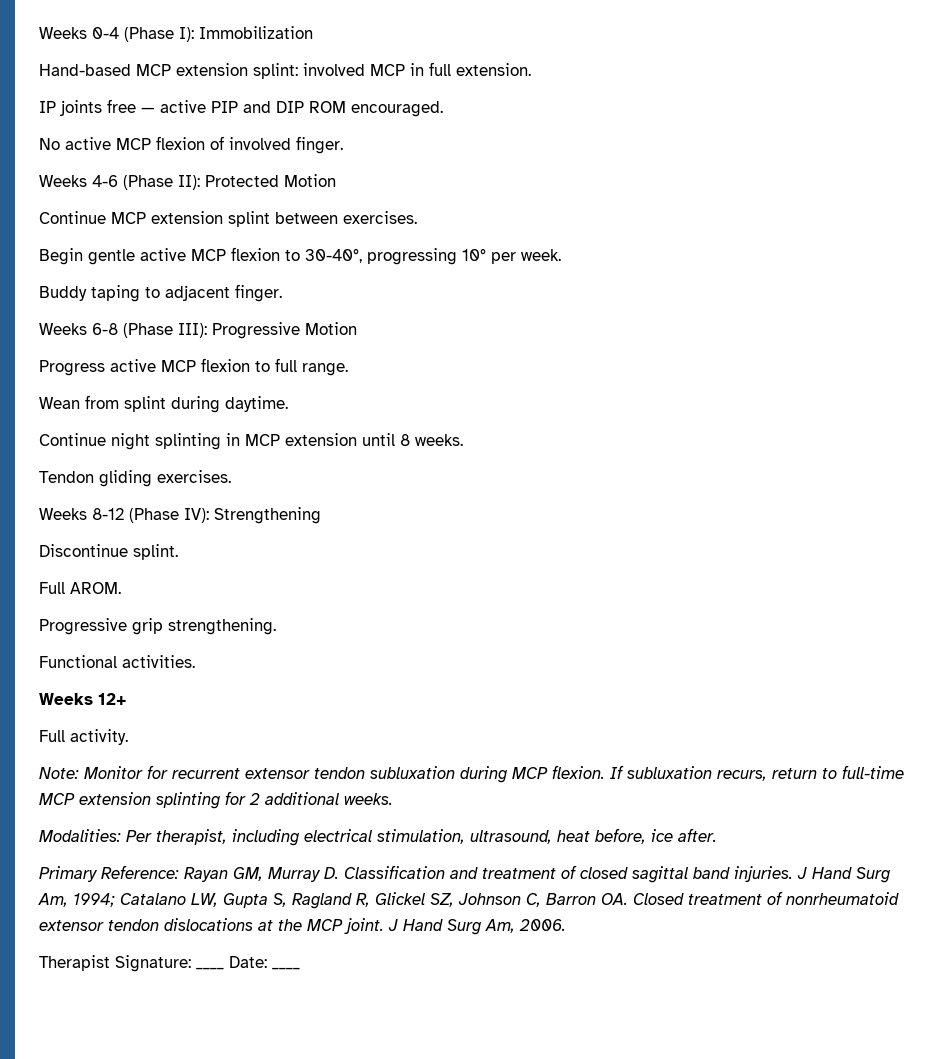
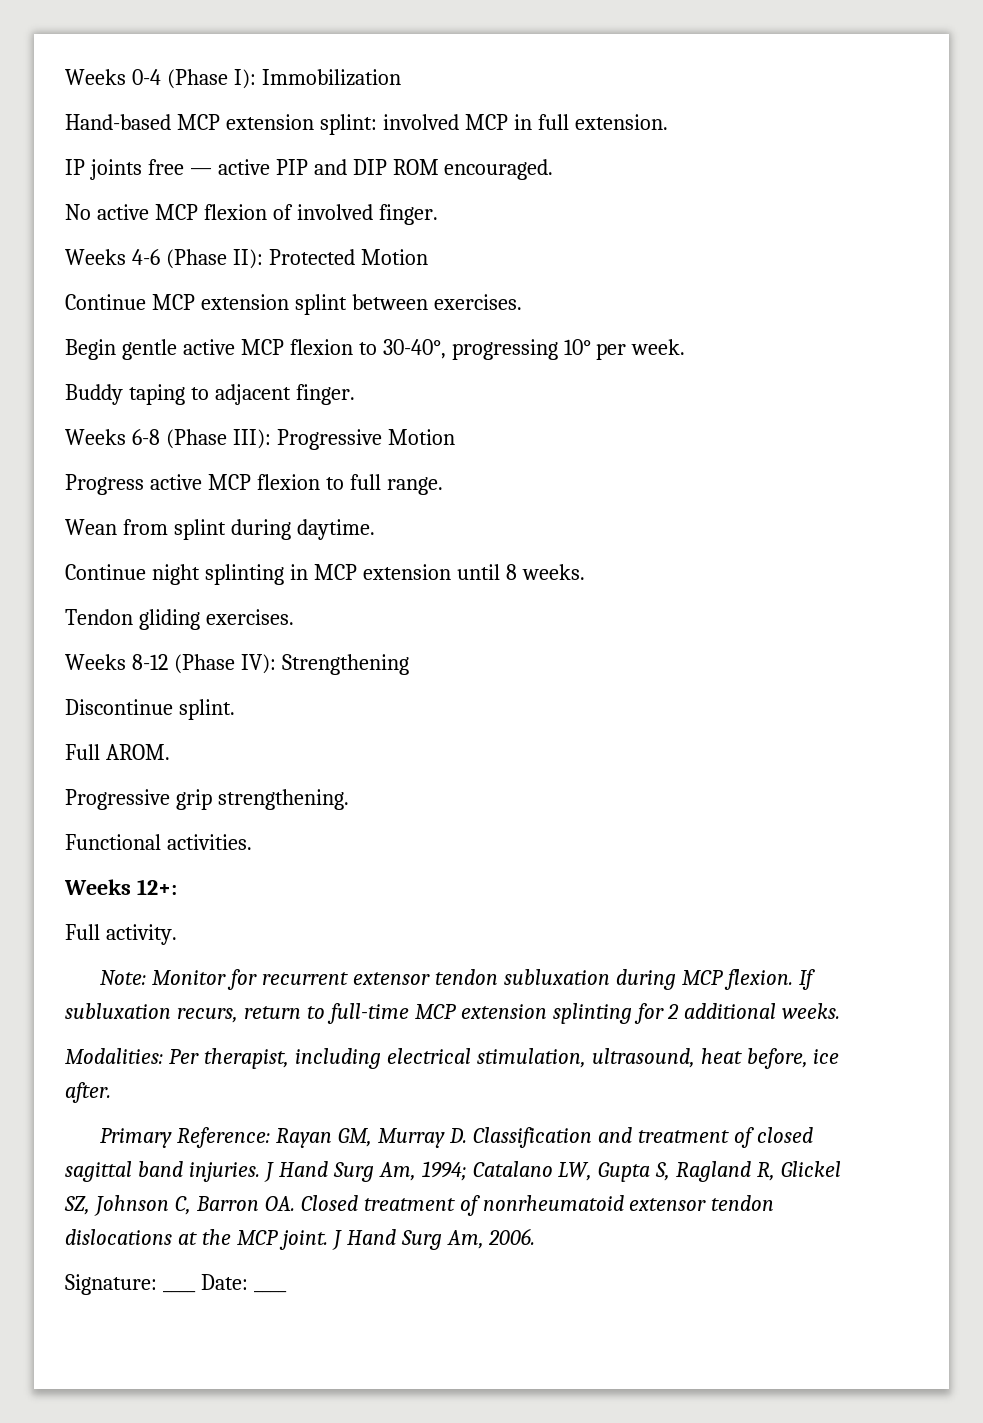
[98,693,127,705] 12+ -> [136,879,177,895] 12+:
[39,955,110,971] Therapist -> (536, 1236) none

